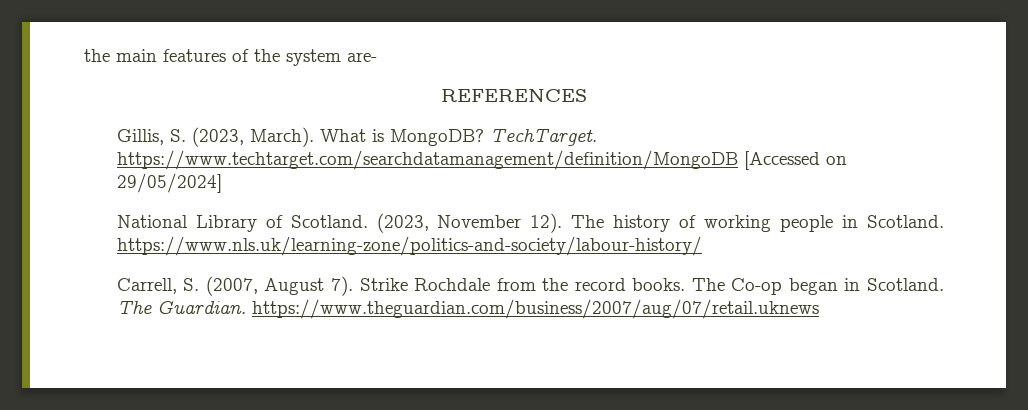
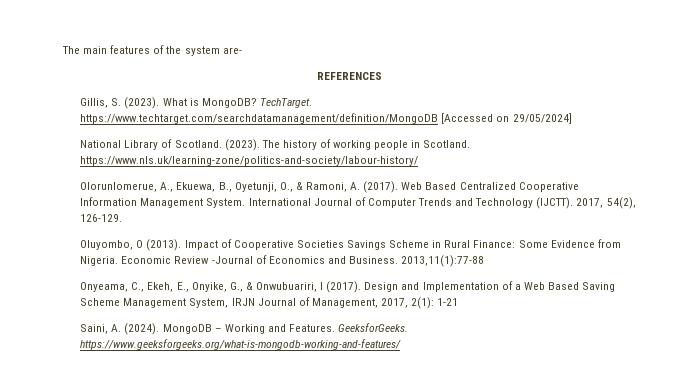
[84,49,110,62] the -> [62,46,80,54] The
[191,127,314,147] (2023, March). -> [124,97,160,109] (2023).
[376,213,563,233] (2023, November 12). -> [224,139,260,151] (2023).
[116,276,945,296] [116,299,819,319] Carrell, S. (2007, August 7). Strike Rochdale from the record books. The Co-op began in Scotland. The Guardian. https://www.theguardian.com/business/2007/aug/07/retail.uknews -> [80,181,579,193] [80,197,636,209] [80,214,123,222] [80,239,621,251] [80,255,485,267] [80,281,616,293] [80,297,459,309] [80,323,409,335] [80,339,402,350] Olorunlomerue, A., Ekuewa, B., Oyetunji, O., & Ramoni, A. (2017). Web Based Centralized Cooperative Information Management System. International Journal of Computer Trends and Technology (IJCTT). 2017, 54(2), 126-129. // Oluyombo, O (2013). Impact of Cooperative Societies Savings Scheme in Rural Finance: Some Evidence from Nigeria. Economic Review -Journal of Economics and Business. 2013,11(1):77-88 // Onyeama, C., Ekeh, E., Onyike, G., & Onwubuariri, I (2017). Design and Implementation of a Web Based Saving Scheme Management System, IRJN Journal of Management, 2017, 2(1): 1-21 // Saini, A. (2024). MongoDB – Working and Features. GeeksforGeeks. https://www.geeksforgeeks.org/what-is-mongodb-working-and-features/

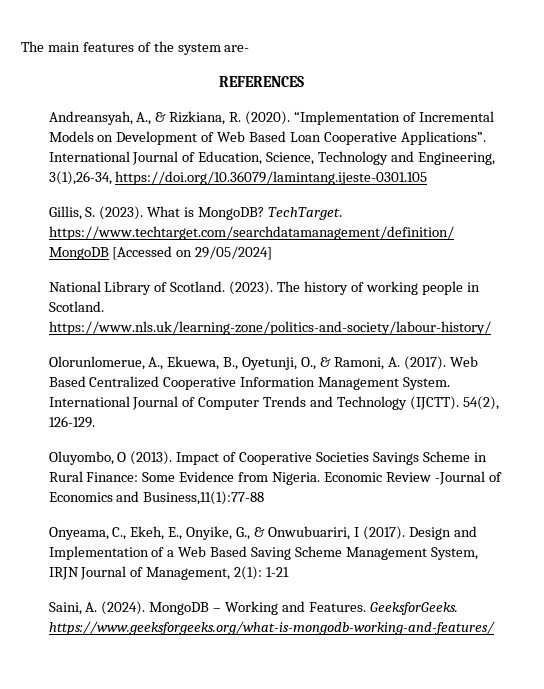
(382, 76) none -> [48,111,494,125] [48,131,486,145] [48,151,495,165] [48,171,428,185] // Andreansyah, A., & Rizkiana, R. (2020). “Implementation of Incremental Models on Development of Web Based Loan Cooperative Applications”. International Journal of Education, Science, Technology and Engineering, 3(1),26-34, https://doi.org/10.36079/lamintang.ijeste-0301.105
[576,198,604,208] 2017, -> (459, 403) none
[348,255,485,267] Business. 2013,11(1):77-88 -> [143,491,265,505] Business,11(1):77-88
[380,298,408,308] 2017, -> (231, 573) none

